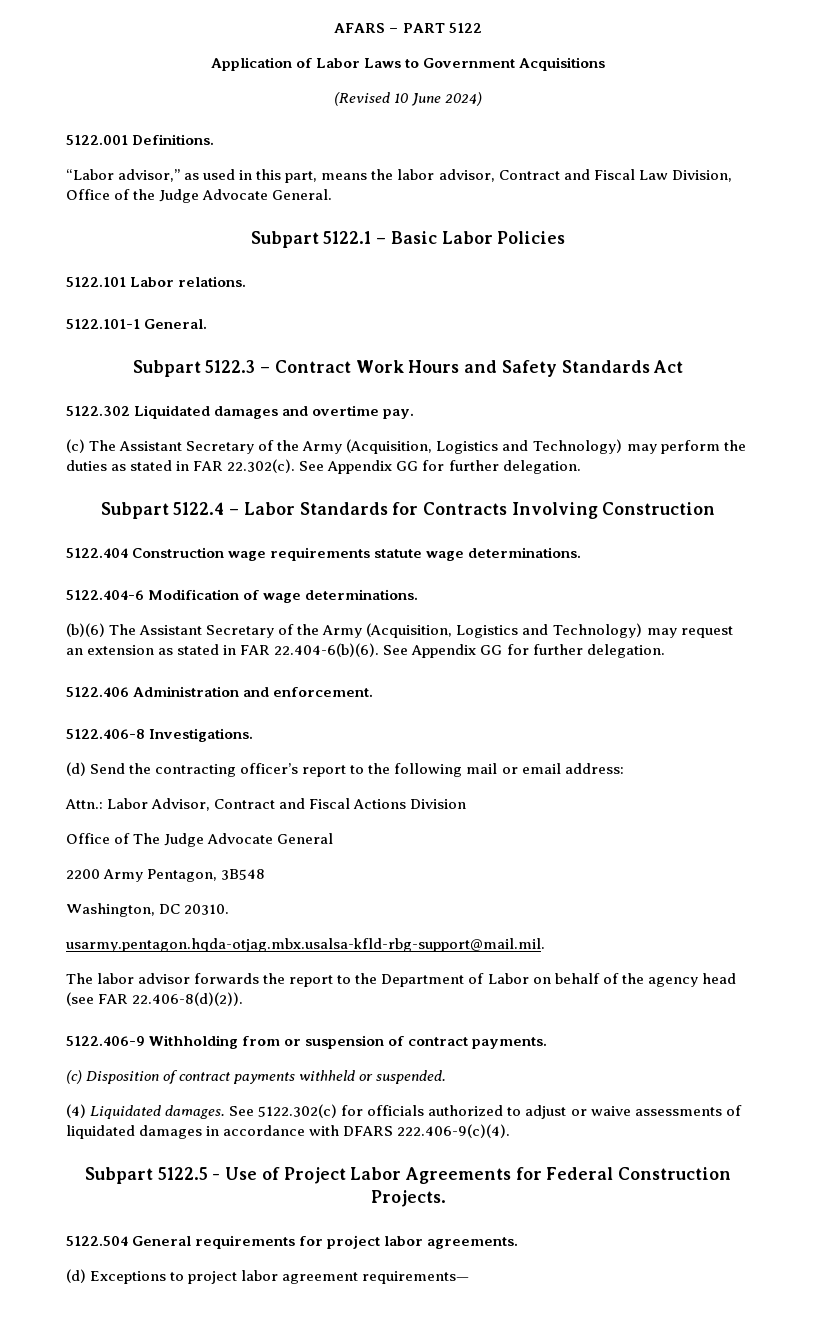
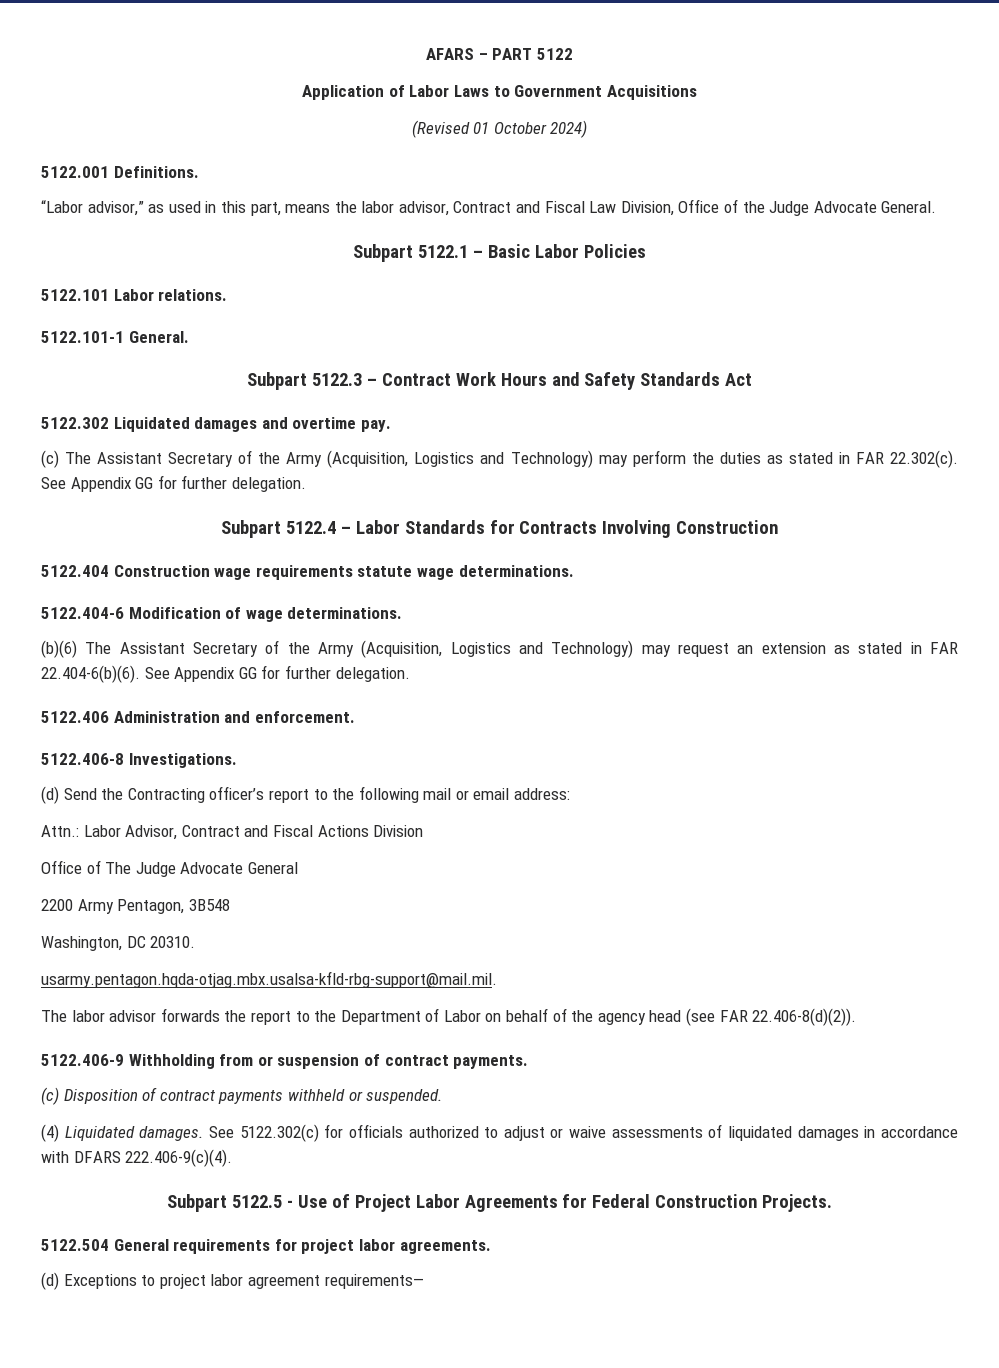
[393,93,442,106] 10 June -> [473,122,547,134] 01 October
[155,764,237,777] contracting -> [127,788,205,803] Contracting

